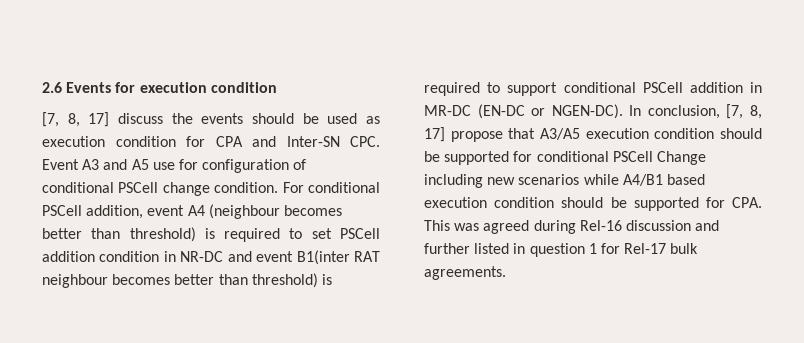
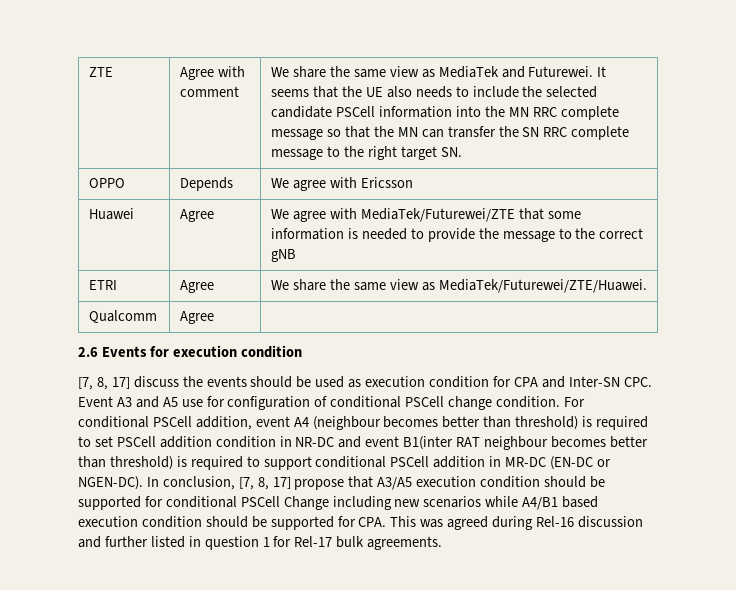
(42, 87) none -> [89,67,114,77] [180,66,246,80] [180,86,240,97] [271,66,607,78] [271,86,598,98] [271,106,619,120] [271,126,630,140] [271,146,462,160] [89,178,126,188] [180,177,234,191] [271,177,413,191] [89,208,135,220] [180,209,215,222] [271,208,581,222] [271,228,644,242] [271,249,297,262] [89,280,118,290] [180,280,215,293] [271,279,647,293] [89,310,158,324] [180,311,215,324] ZTE | Agree with comment | We share the same view as MediaTek and Futurewei. It seems that the UE also needs to include the selected candidate PSCell information into the MN RRC complete message so that the MN can transfer the SN RRC complete message to the right target SN. // OPPO | Depends | We agree with Ericsson // Huawei | Agree | We agree with MediaTek/Futurewei/ZTE that some information is needed to provide the message to the correct gNB // ETRI | Agree | We share the same view as MediaTek/Futurewei/ZTE/Huawei. // Qualcomm | Agree | //

